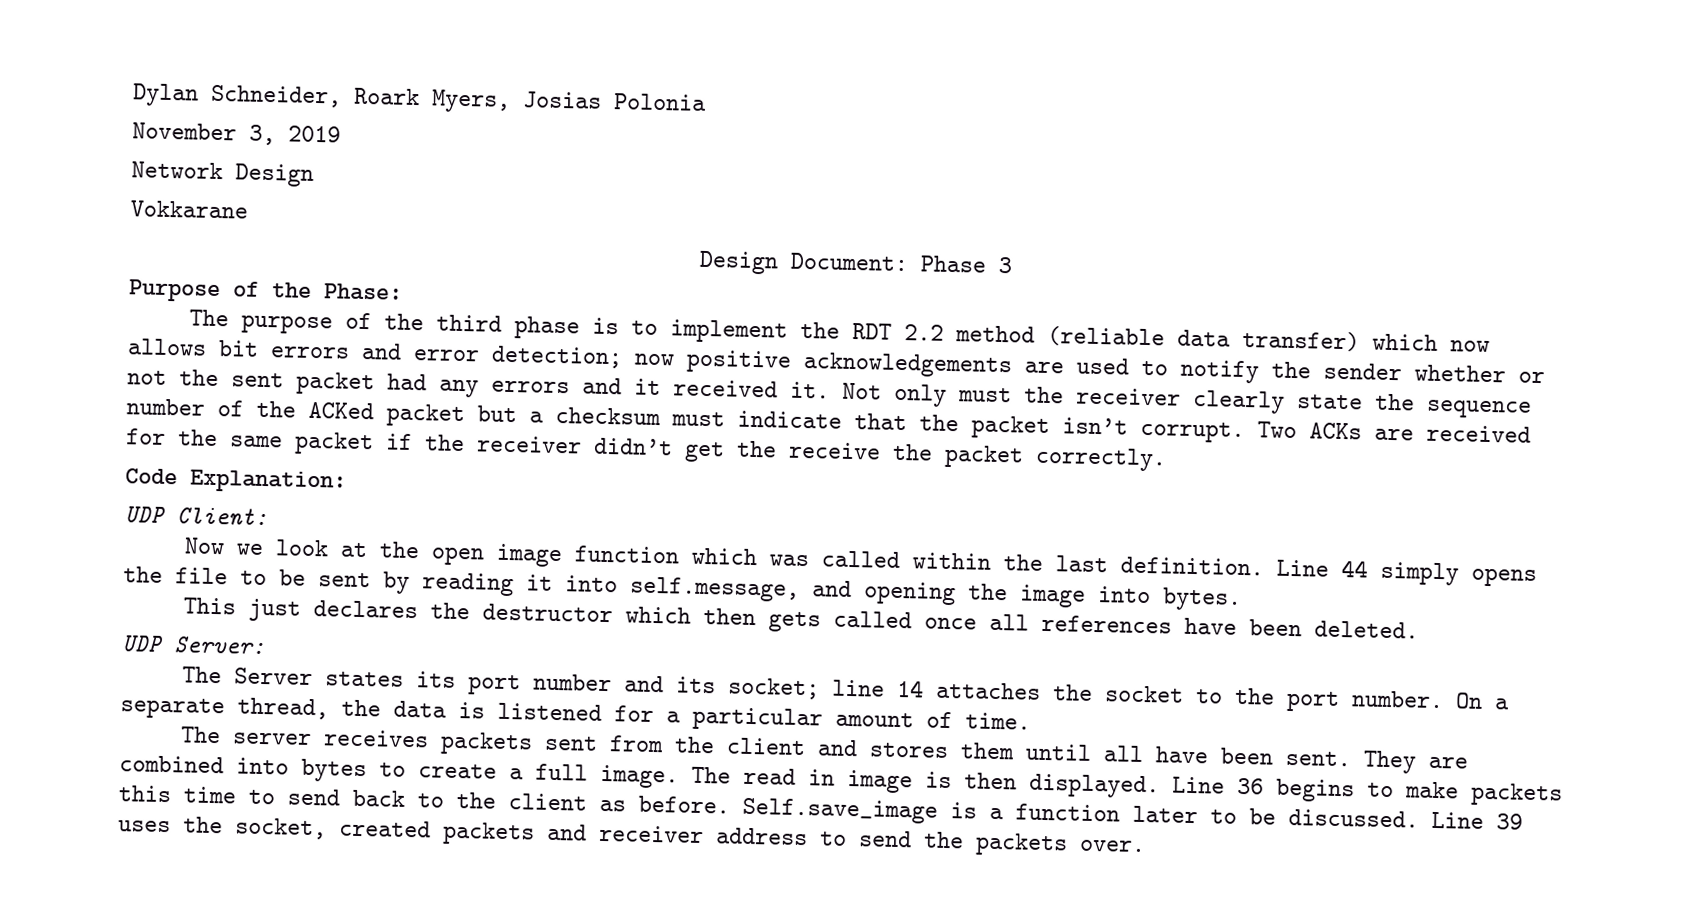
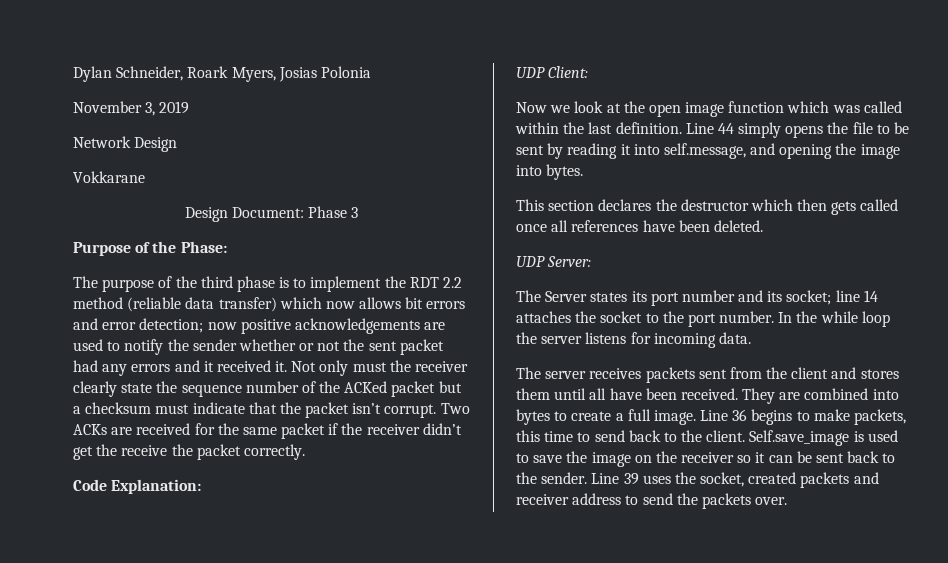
[247,598,301,622] just -> [548,200,595,211] section
[1454,692,1510,710] [120,697,1031,732] On a separate thread, the data is listened for a particular amount of time. -> [778,311,890,327] [516,332,751,348] In the while loop the server listens for incoming data.
[1284,750,1351,767] sent. -> [680,388,738,400] received.
[691,766,1160,799] The read in image is then displayed. -> (696, 417) none
[1470,782,1563,807] packets -> [854,409,907,425] packets,
[508,793,1419,828] client as before. Self.save_image is a function later to be discussed. -> [706,430,898,446] [516,451,896,467] [516,472,588,484] client. Self.save_image is used to save the image on the receiver so it can be sent back to the sender.

